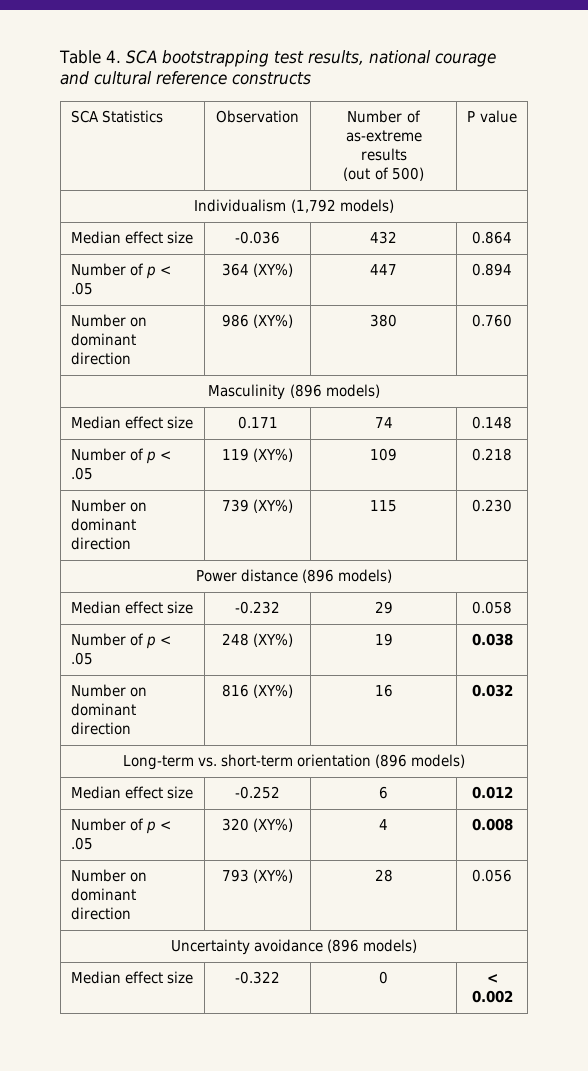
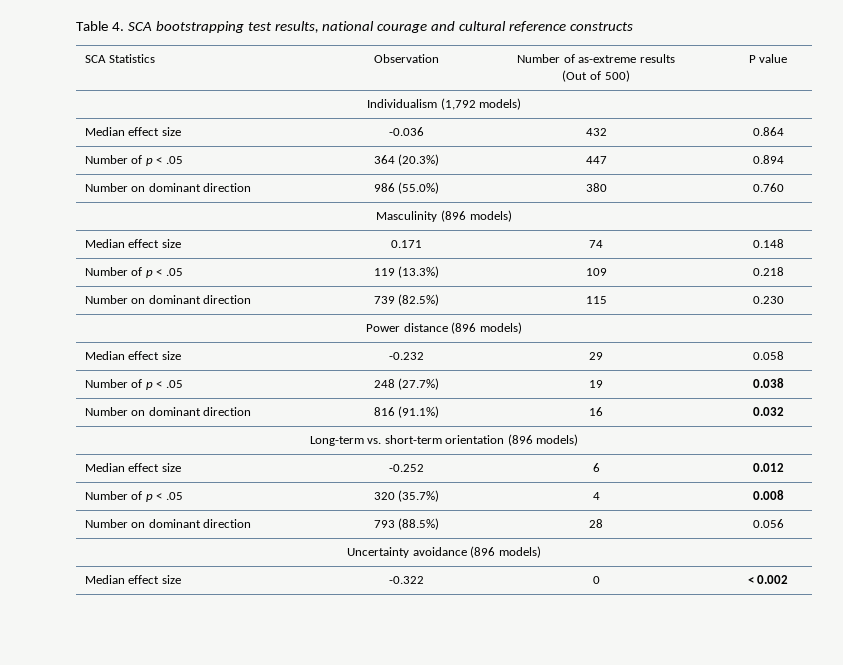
[343,167,371,181] (out -> [562,70,588,82] (Out
[253,263,294,277] (XY%) -> [398,154,440,166] (20.3%)
[253,314,294,328] (XY%) -> [398,182,440,194] (55.0%)
[253,448,294,462] (XY%) -> [398,266,440,278] (13.3%)
[253,499,294,513] (XY%) -> [398,294,440,306] (82.5%)
[253,633,294,647] (XY%) -> [398,378,440,390] (27.7%)
[253,684,294,698] (XY%) -> [398,406,440,418] (91.1%)
[253,818,294,832] (XY%) -> [398,490,440,502] (35.7%)
[253,869,294,883] (XY%) -> [398,518,440,530] (88.5%)

